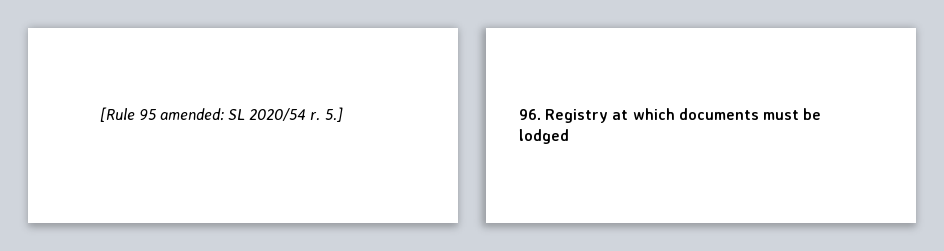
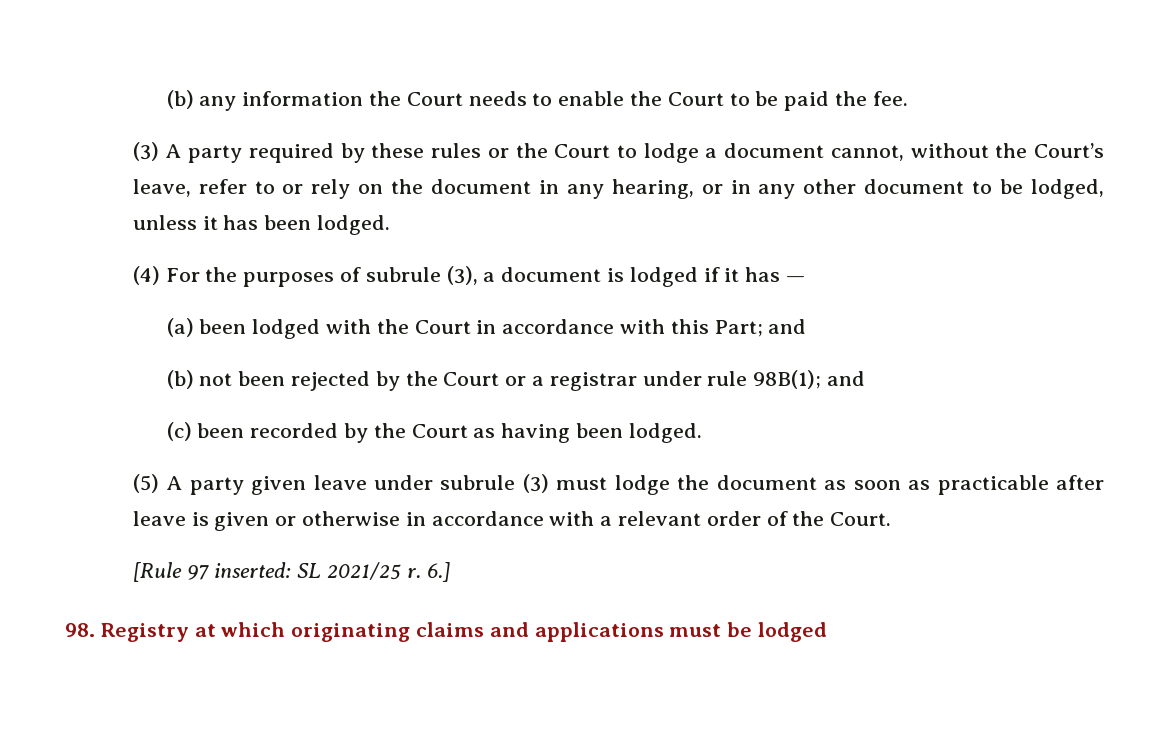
[99,107,343,122] [519,108,759,123] [Rule 95 amended: SL 2020/54 r. 5.] // 96. Registry at which documents -> [166,90,908,111] [132,142,1104,163] [132,179,1105,199] [132,215,390,235] [132,266,805,287] [166,318,807,339] [166,370,866,391] [166,422,702,443] [132,474,1105,495] [132,511,892,531] [132,562,450,582] [65,622,664,642] (b) any information the Court needs to enable the Court to be paid the fee. // (3) A party required by these rules or the Court to lodge a document cannot, without the Court’s leave, refer to or rely on the document in any hearing, or in any other document to be lodged, unless it has been lodged. // (4) For the purposes of subrule (3), a document is lodged if it has — // (a) been lodged with the Court in accordance with this Part; and // (b) not been rejected by the Court or a registrar under rule 98B(1); and // (c) been recorded by the Court as having been lodged. // (5) A party given leave under subrule (3) must lodge the document as soon as practicable after leave is given or otherwise in accordance with a relevant order of the Court. // [Rule 97 inserted: SL 2021/25 r. 6.] // 98. Registry at which originating claims and applications

